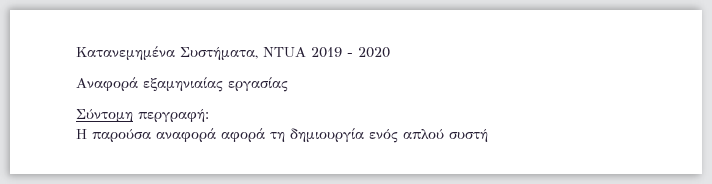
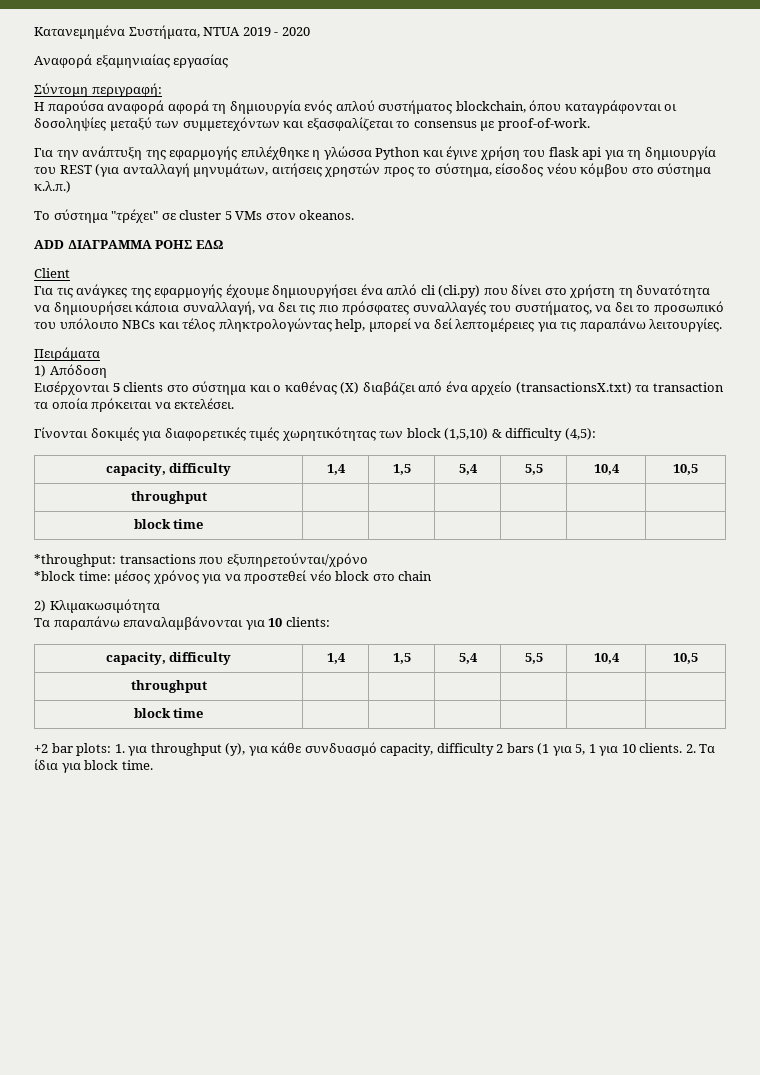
[138,109,209,122] περγραφή: -> [91,83,162,97] περιγραφή:
[449,129,488,142] συστή -> [378,100,678,114] [34,117,590,131] [34,146,716,160] [34,163,712,177] [34,181,71,193] [34,209,355,223] [34,240,224,249] [34,268,70,278] [34,284,711,298] [34,301,724,315] [34,318,723,332] [34,347,100,361] [34,364,107,378] [34,381,724,395] [34,398,235,412] [34,427,596,441] [105,463,232,476] [326,464,346,475] [392,464,411,475] [458,464,478,475] [524,464,543,475] [593,464,620,475] [673,464,698,475] [130,491,207,504] [133,519,204,529] [34,553,368,567] [34,570,433,584] [34,599,160,613] [34,616,330,630] [105,652,232,665] [326,653,346,664] [392,653,411,664] [458,653,478,664] [524,653,543,664] [593,653,620,664] [673,653,698,664] [130,680,207,693] [133,708,204,718] [34,742,716,756] [34,759,153,773] συστήματος blockchain, όπου καταγράφονται οι δοσοληψίες μεταξύ των συμμετεχόντων και εξασφαλίζεται το consensus με proof-of-work. // Για την ανάπτυξη της εφαρμογής επιλέχθηκε η γλώσσα Python και έγινε χρήση του flask api για τη δημιουργία του REST (για ανταλλαγή μηνυμάτων, αιτήσεις χρηστών προς το σύστημα, είσοδος νέου κόμβου στο σύστημα κ.λ.π.) // Το σύστημα "τρέχει" σε cluster 5 VMs στον okeanos. // ADD ΔΙΑΓΡΑΜΜΑ ΡΟΗΣ ΕΔΩ // Client // Για τις ανάγκες της εφαρμογής έχουμε δημιουργήσει ένα απλό cli (cli.py) που δίνει στο χρήστη τη δυνατότητα να δημιουρήσει κάποια συναλλαγή, να δει τις πιο πρόσφατες συναλλαγές του συστήματος, να δει το προσωπικό του υπόλοιπο NBCs και τέλος πληκτρολογώντας help, μπορεί να δεί λεπτομέρειες για τις παραπάνω λειτουργίες. // Πειράματα // 1) Απόδοση // Εισέρχονται 5 clients στο σύστημα και ο καθένας (Χ) διαβάζει από ένα αρχείο (transactionsX.txt) τα transaction τα οποία πρόκειται να εκτελέσει. // Γίνονται δοκιμές για διαφορετικές τιμές χωρητικότητας των block (1,5,10) & difficulty (4,5): // capacity, difficulty | 1,4 | 1,5 | 5,4 | 5,5 | 10,4 | 10,5 // throughput | | | | | | // block time | | | | | | // *throughput: transactions που εξυπηρετούνται/χρόνο // *block time: μέσος χρόνος για να προστεθεί νέο block στο chain // 2) Κλιμακωσιμότητα // Τα παραπάνω επαναλαμβάνονται για 10 clients: // capacity, difficulty | 1,4 | 1,5 | 5,4 | 5,5 | 10,4 | 10,5 // throughput | | | | | | // block time | | | | | | // +2 bar plots: 1. για throughput (y), για κάθε συνδυασμό capacity, difficulty 2 bars (1 για 5, 1 για 10 clients. 2. Τα ίδια για block time.

